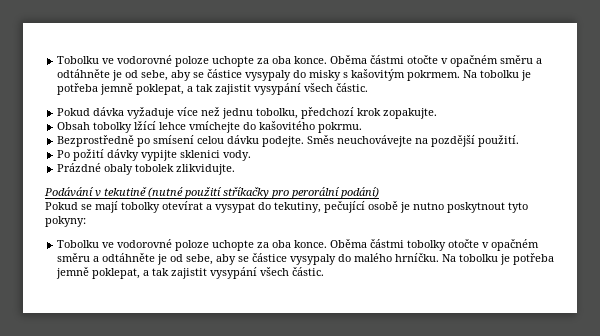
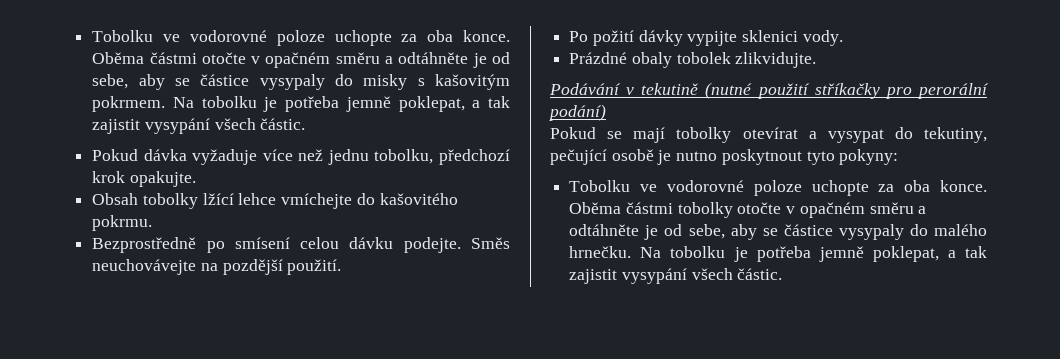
[383,108,438,119] zopakujte. -> [129,171,196,187] opakujte.
[395,253,440,262] hrníčku. -> [569,246,632,258] hrnečku.

